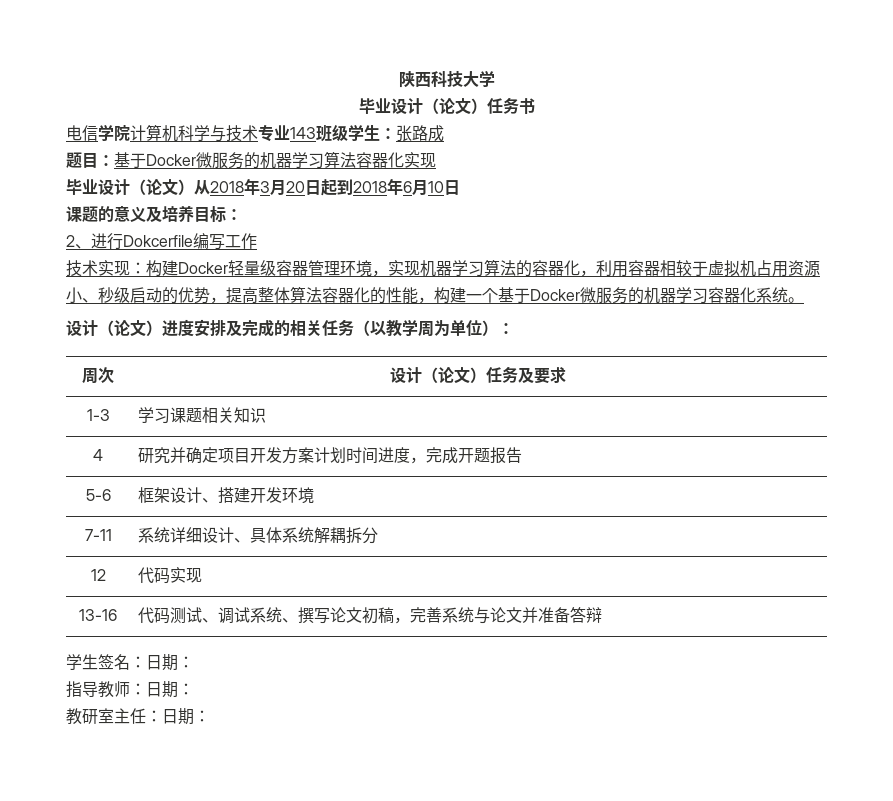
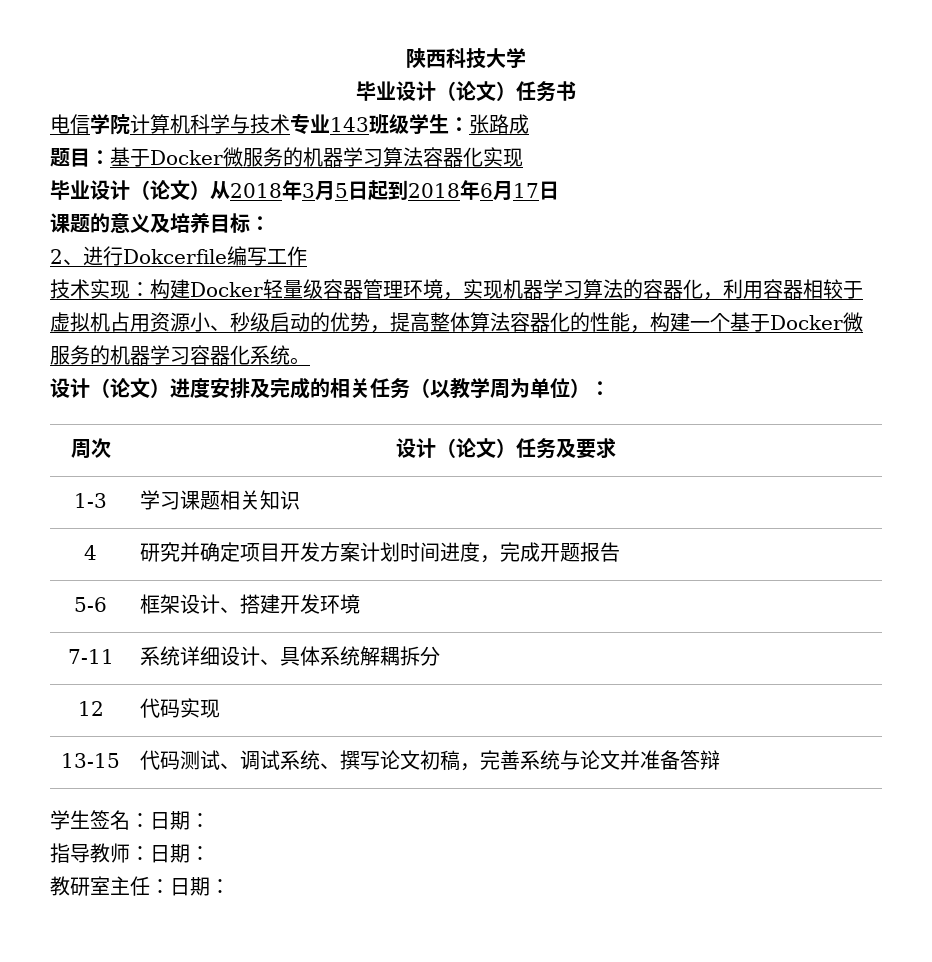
[286,181,305,193] 20 -> [335,183,348,198] 5
[428,181,444,193] 10 -> [513,183,539,198] 17
[79,609,117,621] 13-16 -> [61,753,120,768] 13-15

